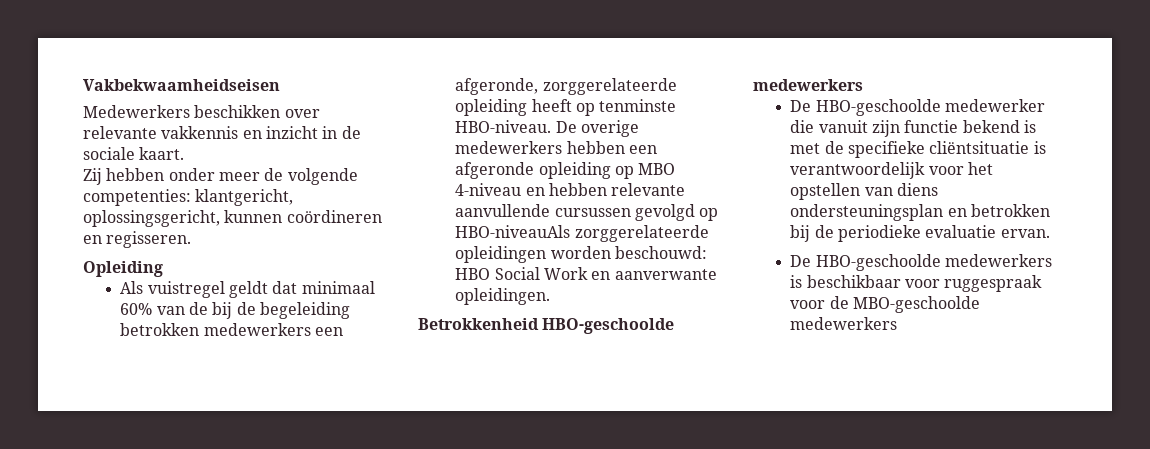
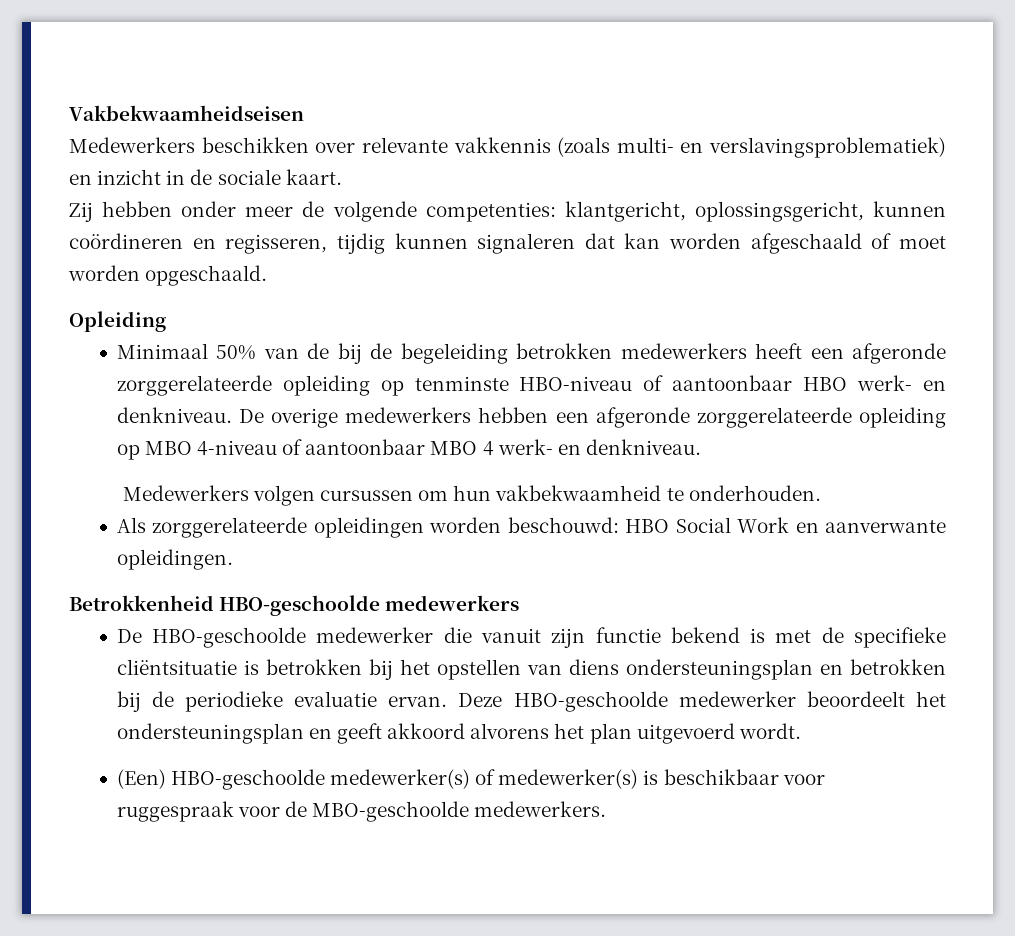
(239, 132) none -> [557,137,946,158] (zoals multi- en verslavingsproblematiek)
[106,231,192,248] [83,261,163,277] [120,281,375,298] [120,303,153,315] regisseren. // Opleiding // Als vuistregel geldt dat minimaal 60% -> [225,233,946,254] [68,265,268,286] [69,311,166,332] [116,343,257,360] regisseren, tijdig kunnen signaleren dat kan worden afgeschaald of moet worden opgeschaald. // Opleiding // Minimaal 50%
[314,327,343,336] [455,78,677,95] [455,99,572,116] een afgeronde, zorggerelateerde opleiding heeft -> [755,343,946,364] [116,375,370,396] heeft een afgeronde zorggerelateerde opleiding
[455,120,552,133] HBO-niveau. -> [519,375,946,391] [116,407,232,423] HBO-niveau of aantoonbaar HBO werk- en denkniveau.
(535, 170) none -> [696,407,852,428] zorggerelateerde
[525,183,686,196] [455,204,719,221] [455,225,571,238] en hebben relevante aanvullende cursussen gevolgd op HBO-niveauAls -> [282,439,701,456] [122,485,821,506] [116,517,146,533] of aantoonbaar MBO 4 werk- en denkniveau. // Medewerkers volgen cursussen om hun vakbekwaamheid te onderhouden. // Als
[790,162,964,179] verantwoordelijk voor -> [265,659,393,680] betrokken bij
[790,254,1052,271] // De HBO-geschoolde medewerkers -> [458,691,947,712] [116,723,801,744] [116,769,639,790] Deze HBO-geschoolde medewerker beoordeelt het ondersteuningsplan en geeft akkoord alvorens het plan uitgevoerd wordt. // (Een) HBO-geschoolde medewerker(s) of medewerker(s)
[790,317,898,330] medewerkers -> [474,801,607,817] medewerkers.

